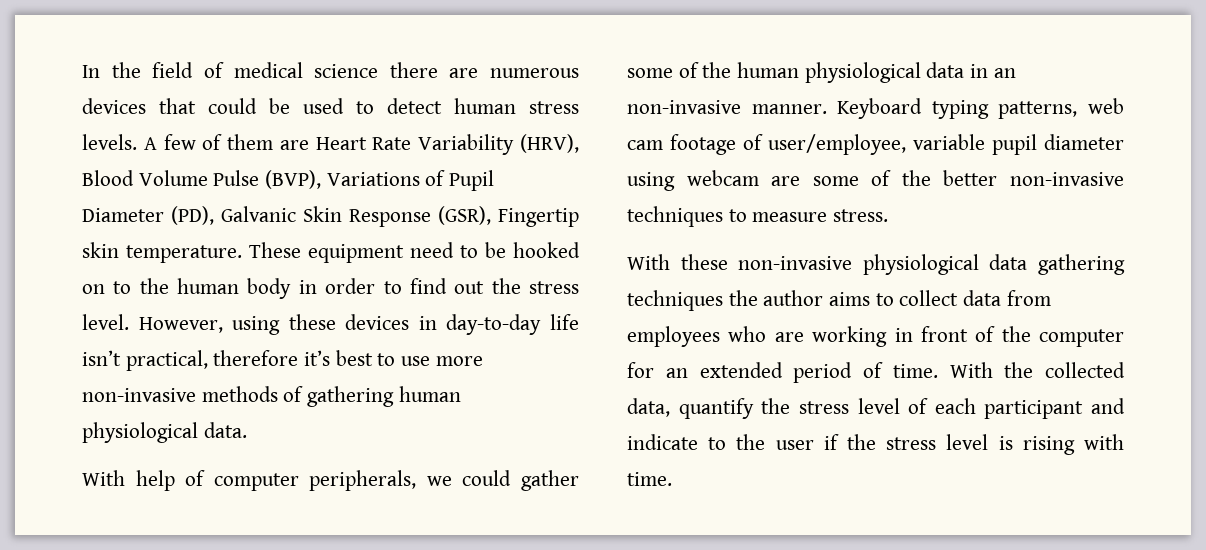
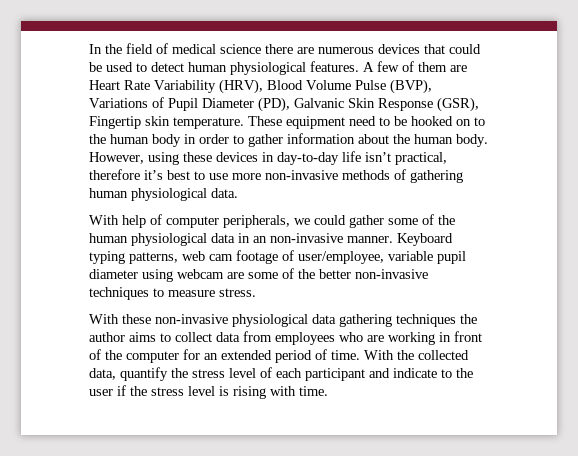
[529,101,579,114] [82,134,137,150] stress levels. -> [230,61,359,75] physiological features.
[409,278,579,294] [82,314,129,330] find out the stress level. -> [248,133,488,147] gather information about the human body.

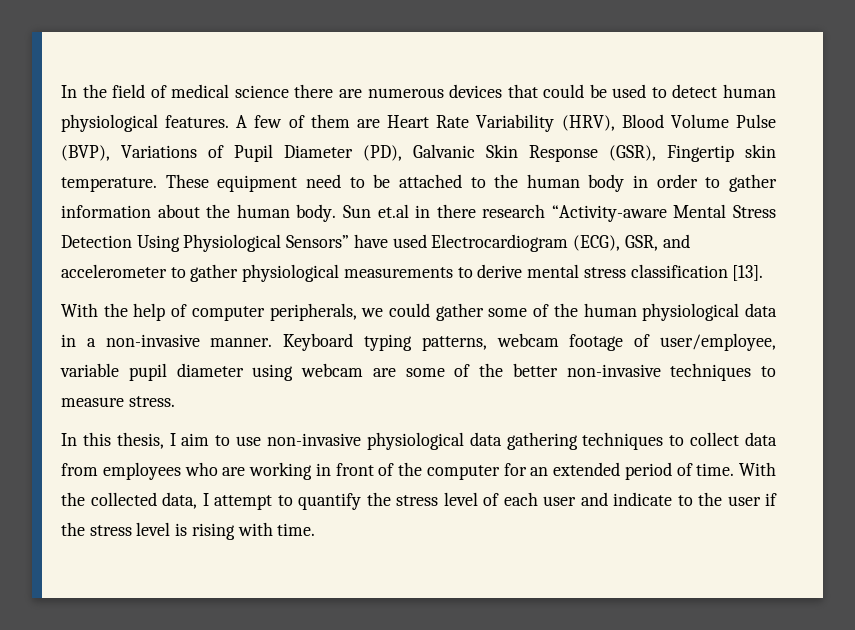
[411,116,471,126] hooked on -> [398,174,462,188] attached
[89,151,447,165] [89,169,463,183] [89,188,238,201] [89,215,119,225] However, using these devices in day-to-day life isn’t practical, therefore it’s best to use more non-invasive methods of gathering human physiological data. // With -> [342,204,776,222] [61,234,690,252] [61,264,764,282] [61,303,128,317] Sun et.al in there research “Activity-aware Mental Stress Detection Using Physiological Sensors” have used Electrocardiogram (ECG), GSR, and accelerometer to gather physiological measurements to derive mental stress classification [13]. // With the
[253,236,267,243] an -> [86,338,96,347] a
[182,251,233,261] web cam -> [496,333,559,347] webcam
[89,314,151,324] With these -> [61,432,262,449] In this thesis, I aim to use
[460,314,477,324] [89,332,156,342] the author aims -> (664, 441) none
(116, 374) none -> [202,493,293,510] I attempt to
[305,368,365,381] participant -> [543,496,576,506] user

